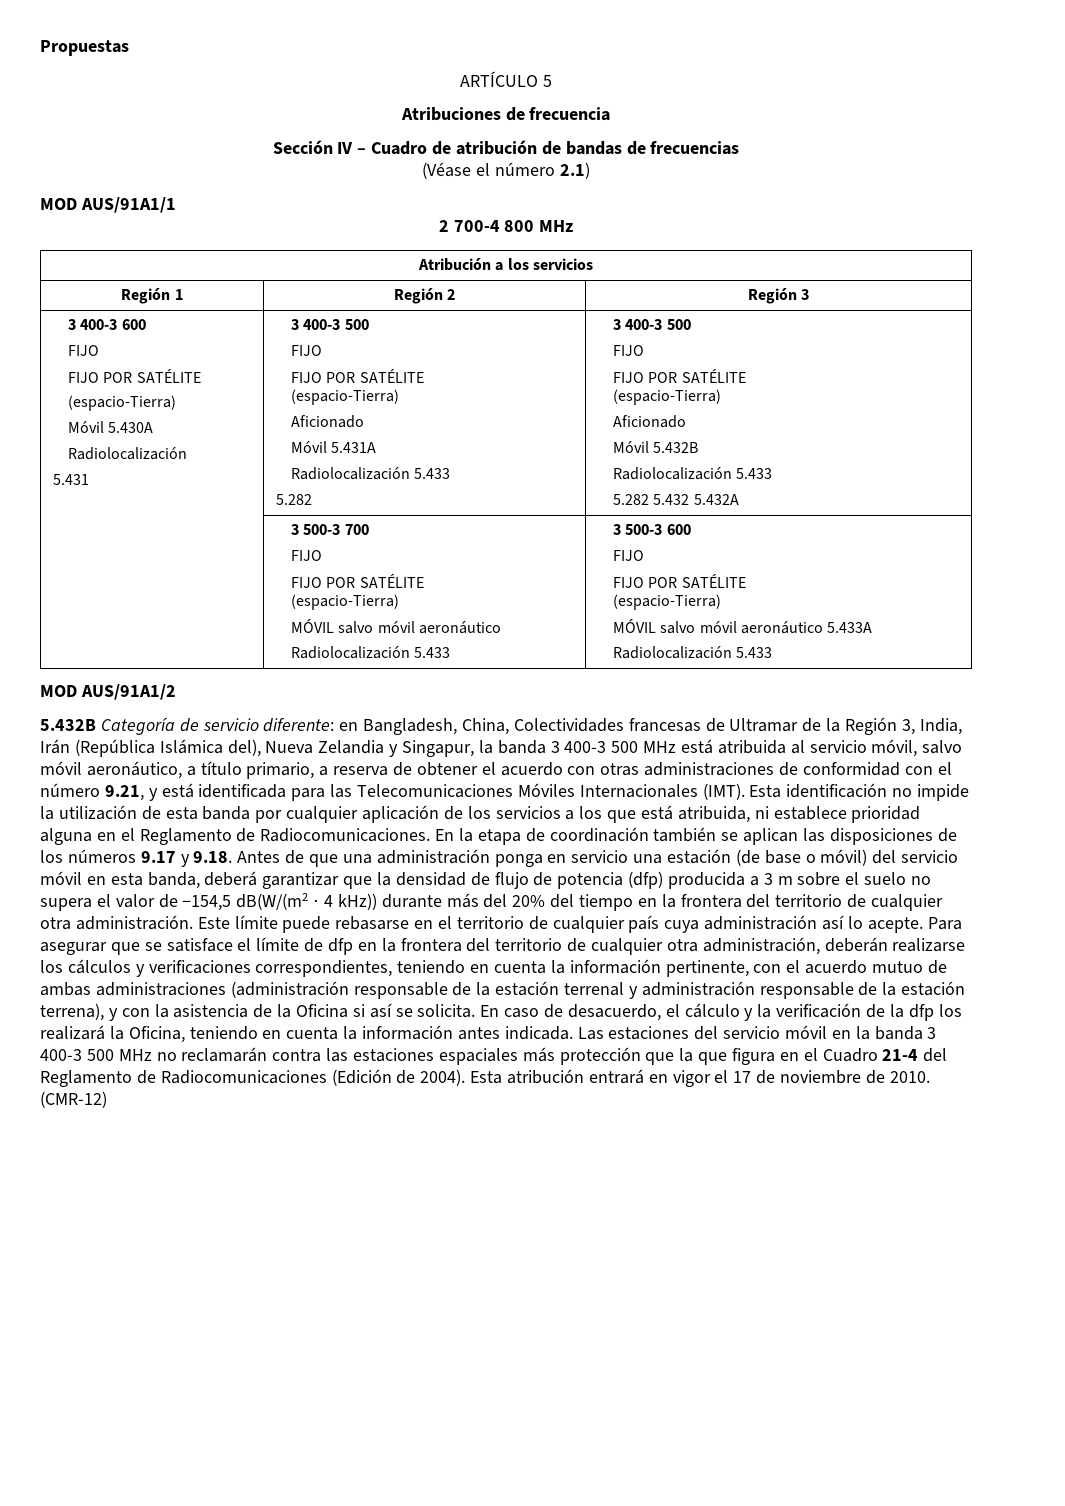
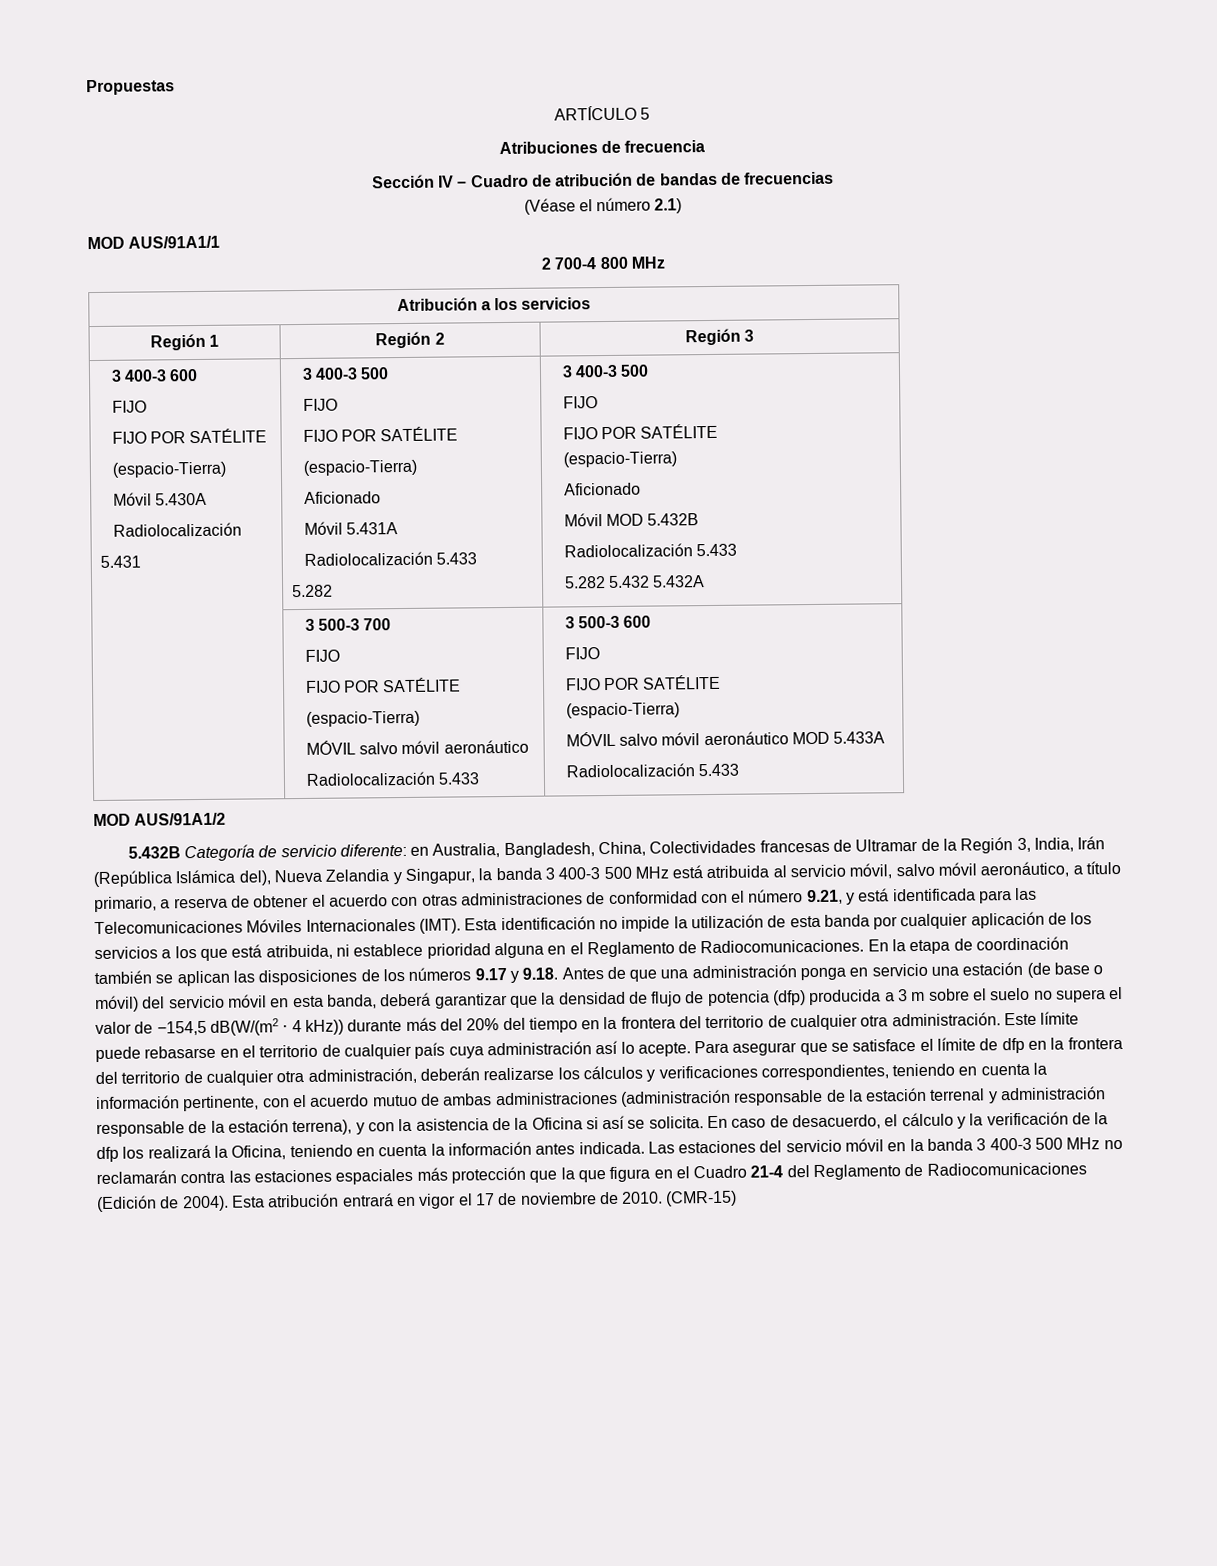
(650, 447) none -> [606,513,645,527] MOD
(823, 627) none -> [791,731,830,745] MOD
(359, 726) none -> [432,843,501,858] Australia,
[40,1091,107,1108] (CMR-12) -> [665,1190,738,1207] (CMR-15)

